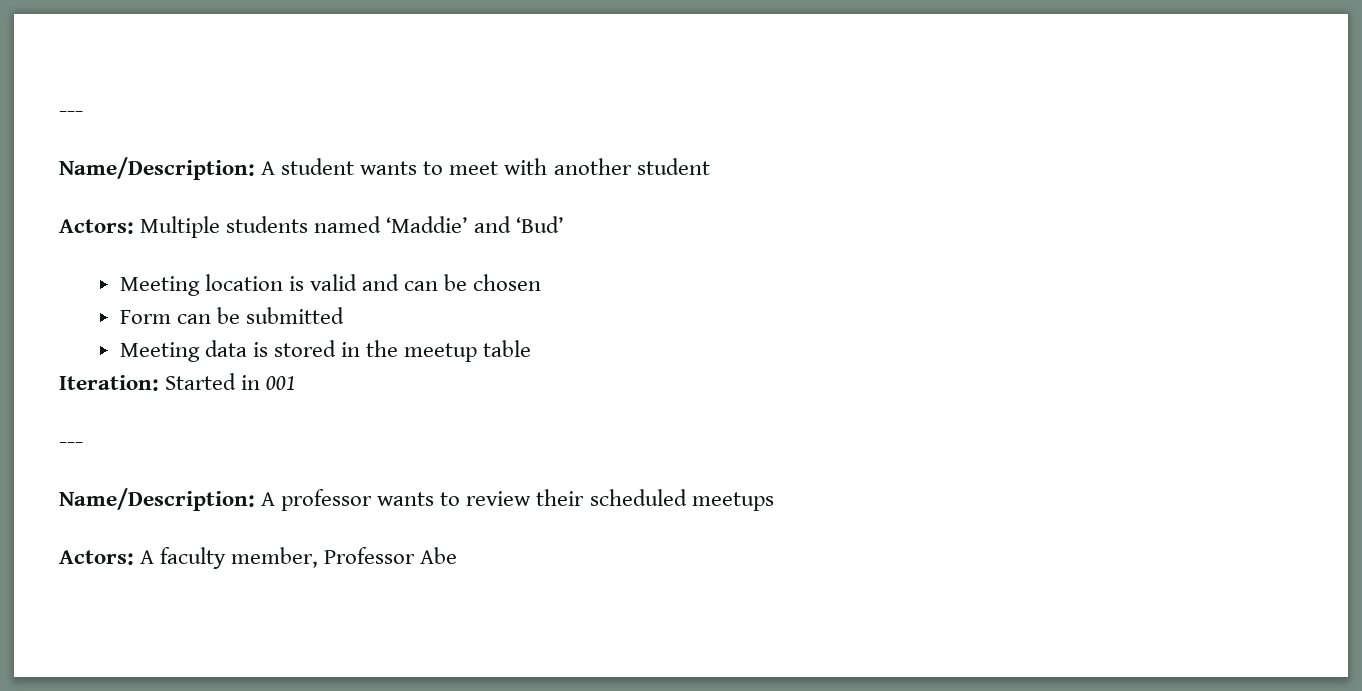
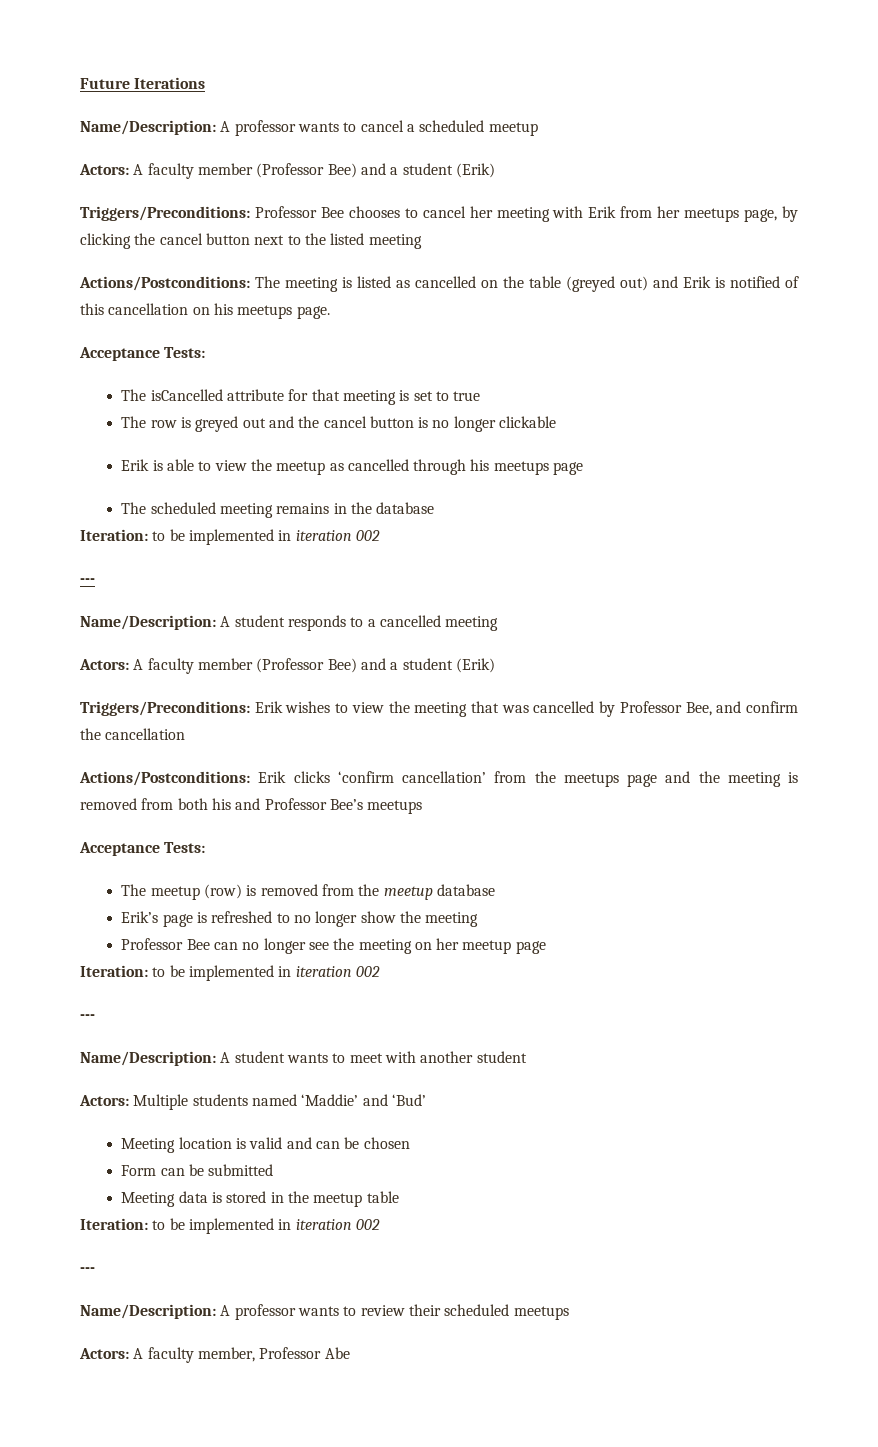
(59, 114) none -> [80,77,206,89] [80,120,538,136] [79,163,495,179] [80,206,799,222] [80,233,422,249] [79,276,799,292] [80,303,330,319] [79,347,206,361] [121,389,481,405] [121,416,557,432] [121,459,584,475] [121,502,435,518] [80,529,380,545] [80,578,95,584] [80,615,499,631] [79,658,495,674] [80,701,798,717] [80,728,186,740] [79,771,798,787] [80,798,423,814] [79,842,206,856] [121,884,495,900] [121,911,479,927] [121,938,546,954] [80,965,380,981] Future Iterations // Name/Description: A professor wants to cancel a scheduled meetup // Actors: A faculty member (Professor Bee) and a student (Erik) // Triggers/Preconditions: Professor Bee chooses to cancel her meeting with Erik from her meetups page, by clicking the cancel button next to the listed meeting // Actions/Postconditions: The meeting is listed as cancelled on the table (greyed out) and Erik is notified of this cancellation on his meetups page. // Acceptance Tests: // The isCancelled attribute for that meeting is set to true // The row is greyed out and the cancel button is no longer clickable // Erik is able to view the meetup as cancelled through his meetups page // The scheduled meeting remains in the database // Iteration: to be implemented in iteration 002 // --- // Name/Description: A student responds to a cancelled meeting // Actors: A faculty member (Professor Bee) and a student (Erik) // Triggers/Preconditions: Erik wishes to view the meeting that was cancelled by Professor Bee, and confirm the cancellation // Actions/Postconditions: Erik clicks ‘confirm cancellation’ from the meetups page and the meeting is removed from both his and Professor Bee’s meetups // Acceptance Tests: // The meetup (row) is removed from the meetup database // Erik’s page is refreshed to no longer show the meeting // Professor Bee can no longer see the meeting on her meetup page // Iteration: to be implemented in iteration 002 //
[165,373,297,390] Started in 001 -> [152,1218,380,1234] to be implemented in iteration 002

